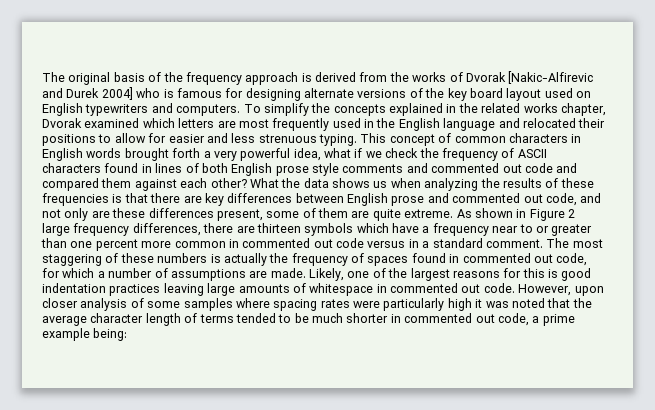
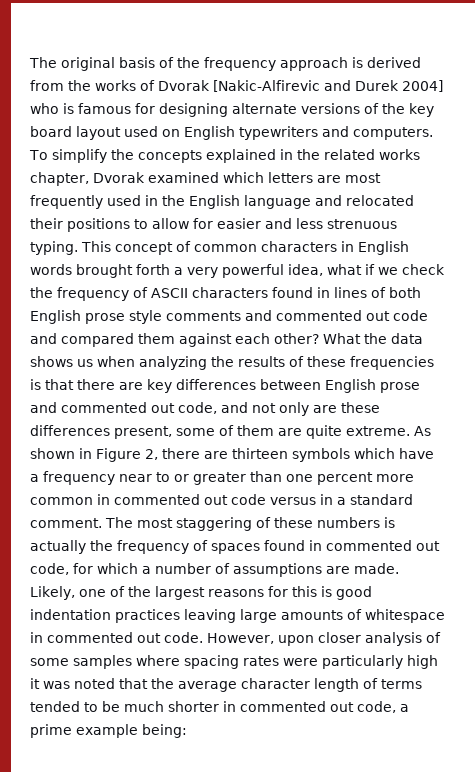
[568,209,575,218] [42,223,201,236] 2 large frequency differences, -> [144,449,158,460] 2,

